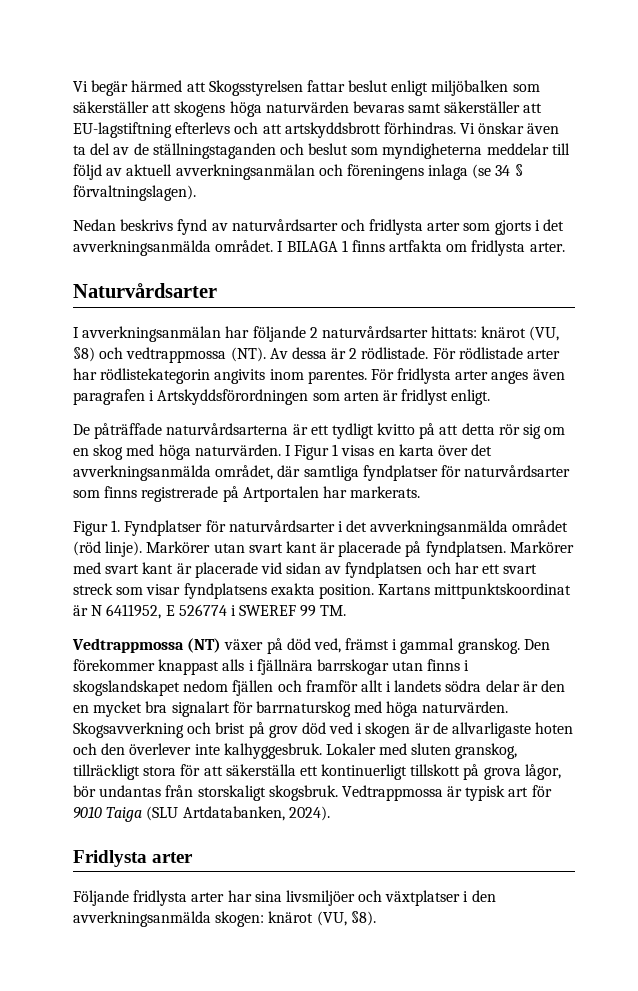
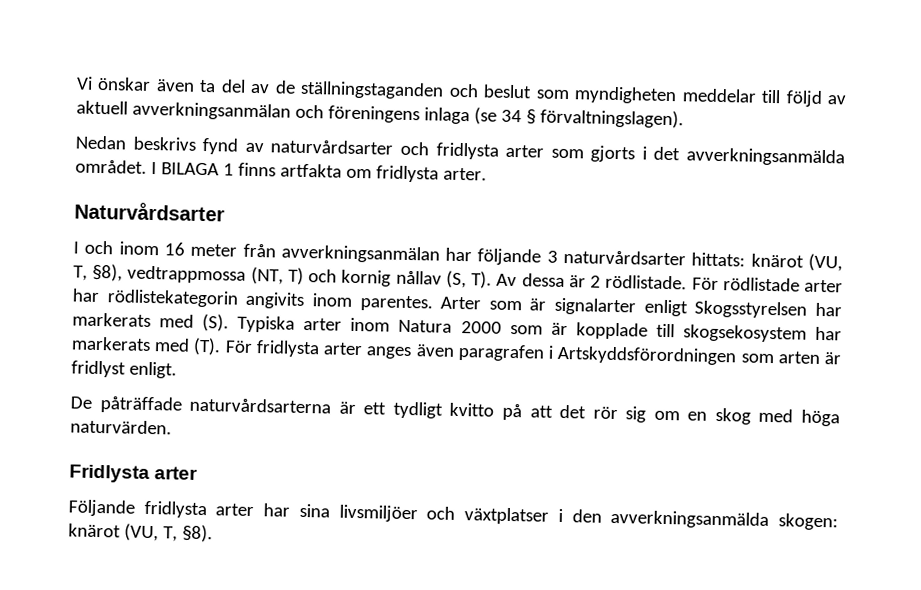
[73,80,540,96] [73,101,543,117] [73,122,476,138] Vi begär härmed att Skogsstyrelsen fattar beslut enligt miljöbalken som säkerställer att skogens höga naturvärden bevaras samt säkerställer att EU-lagstiftning efterlevs och att artskyddsbrott förhindras. Vi -> [76,76,93,90] Vi
[382,143,483,159] myndigheterna -> [574,86,678,105] myndigheten
(79, 332) none -> [84,240,276,258] och inom 16 meter från
[309,327,318,338] 2 -> [546,250,558,263] 3
[73,347,266,363] §8) och vedtrappmossa (NT). -> [73,263,493,289] T, §8), vedtrappmossa (NT, T) och kornig nållav (S, T).
(367, 377) none -> [440,296,842,319] [72,312,843,343] [71,336,222,356] Arter som är signalarter enligt Skogsstyrelsen har markerats med (S). Typiska arter inom Natura 2000 som är kopplade till skogsekosystem har markerats med (T).
[461,423,495,435] detta -> [559,404,587,419] det
[284,444,493,460] [73,465,571,481] [73,486,421,502] [73,520,569,536] [73,541,574,557] [73,562,538,578] [73,583,572,599] [73,604,347,619] [72,638,550,654] [73,659,470,675] [73,680,566,696] [73,701,509,717] [73,722,574,738] [73,743,518,759] [73,764,561,780] [73,785,552,801] [73,806,330,822] I Figur 1 visas en karta över det avverkningsanmälda området, där samtliga fyndplatser för naturvårdsarter som finns registrerade på Artportalen har markerats. // Figur 1. Fyndplatser för naturvårdsarter i det avverkningsanmälda området (röd linje). Markörer utan svart kant är placerade på fyndplatsen. Markörer med svart kant är placerade vid sidan av fyndplatsen och har ett svart streck som visar fyndplatsens exakta position. Kartans mittpunktskoordinat är N 6411952, E 526774 i SWEREF 99 TM. // Vedtrappmossa (NT) växer på död ved, främst i gammal granskog. Den förekommer knappast alls i fjällnära barrskogar utan finns i skogslandskapet nedom fjällen och framför allt i landets södra delar är den en mycket bra signalart för barrnaturskog med höga naturvärden. Skogsavverkning och brist på grov död ved i skogen är de allvarligaste hoten och den överlever inte kalhyggesbruk. Lokaler med sluten granskog, tillräckligt stora för att säkerställa ett kontinuerligt tillskott på grova lågor, bör undantas från storskaligt skogsbruk. Vedtrappmossa är typisk art för 9010 Taiga (SLU Artdatabanken, 2024). -> (172, 427) none
(347, 918) none -> [162,526,178,542] T,

